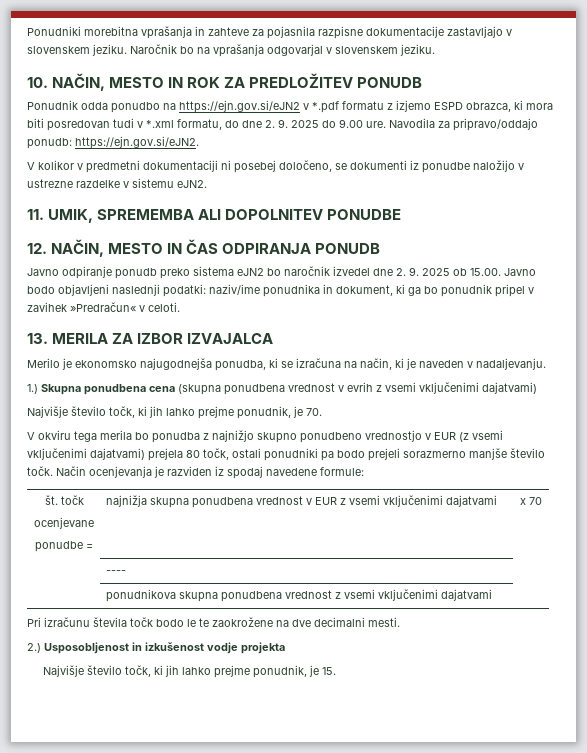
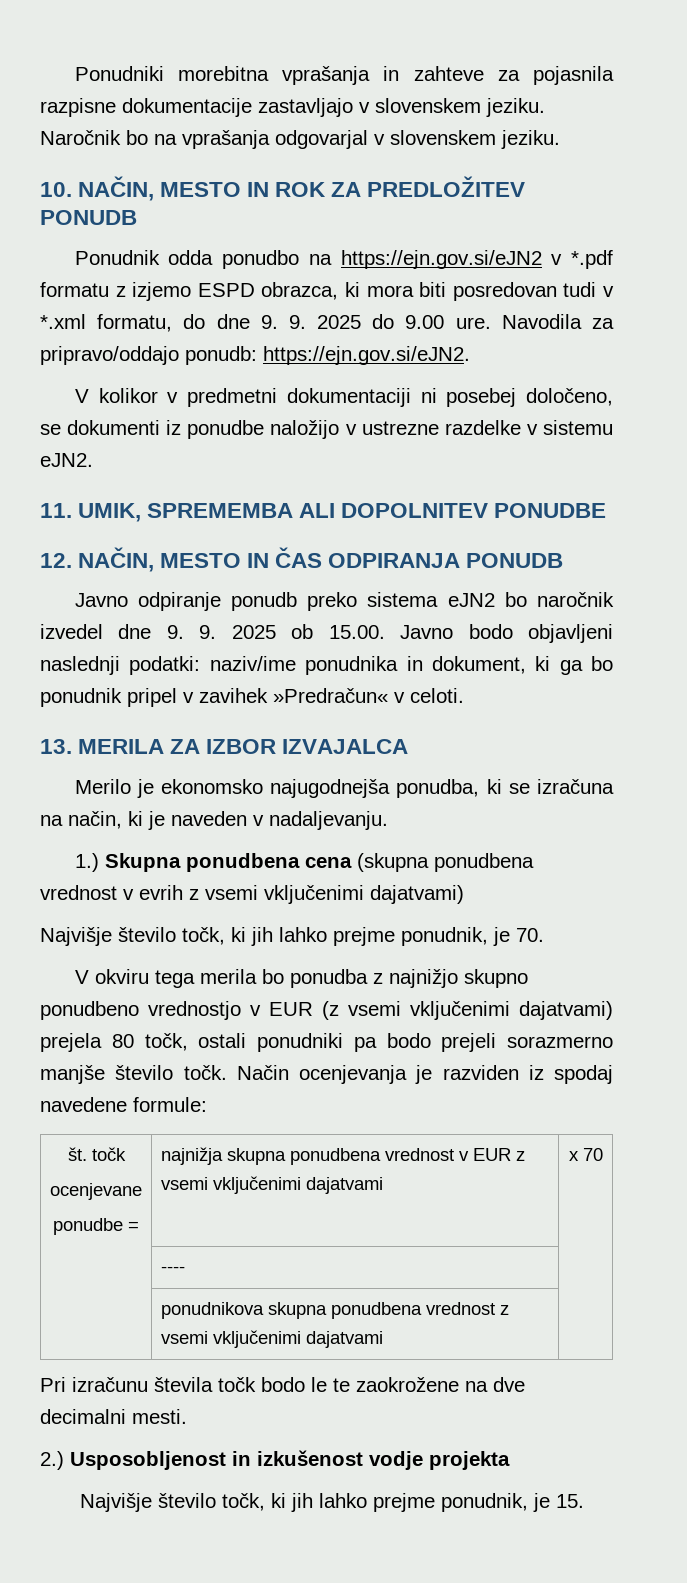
[265,120,275,128] 2. -> [260,315,278,329] 9.
[396,268,406,276] 2. -> [166,625,184,639] 9.

